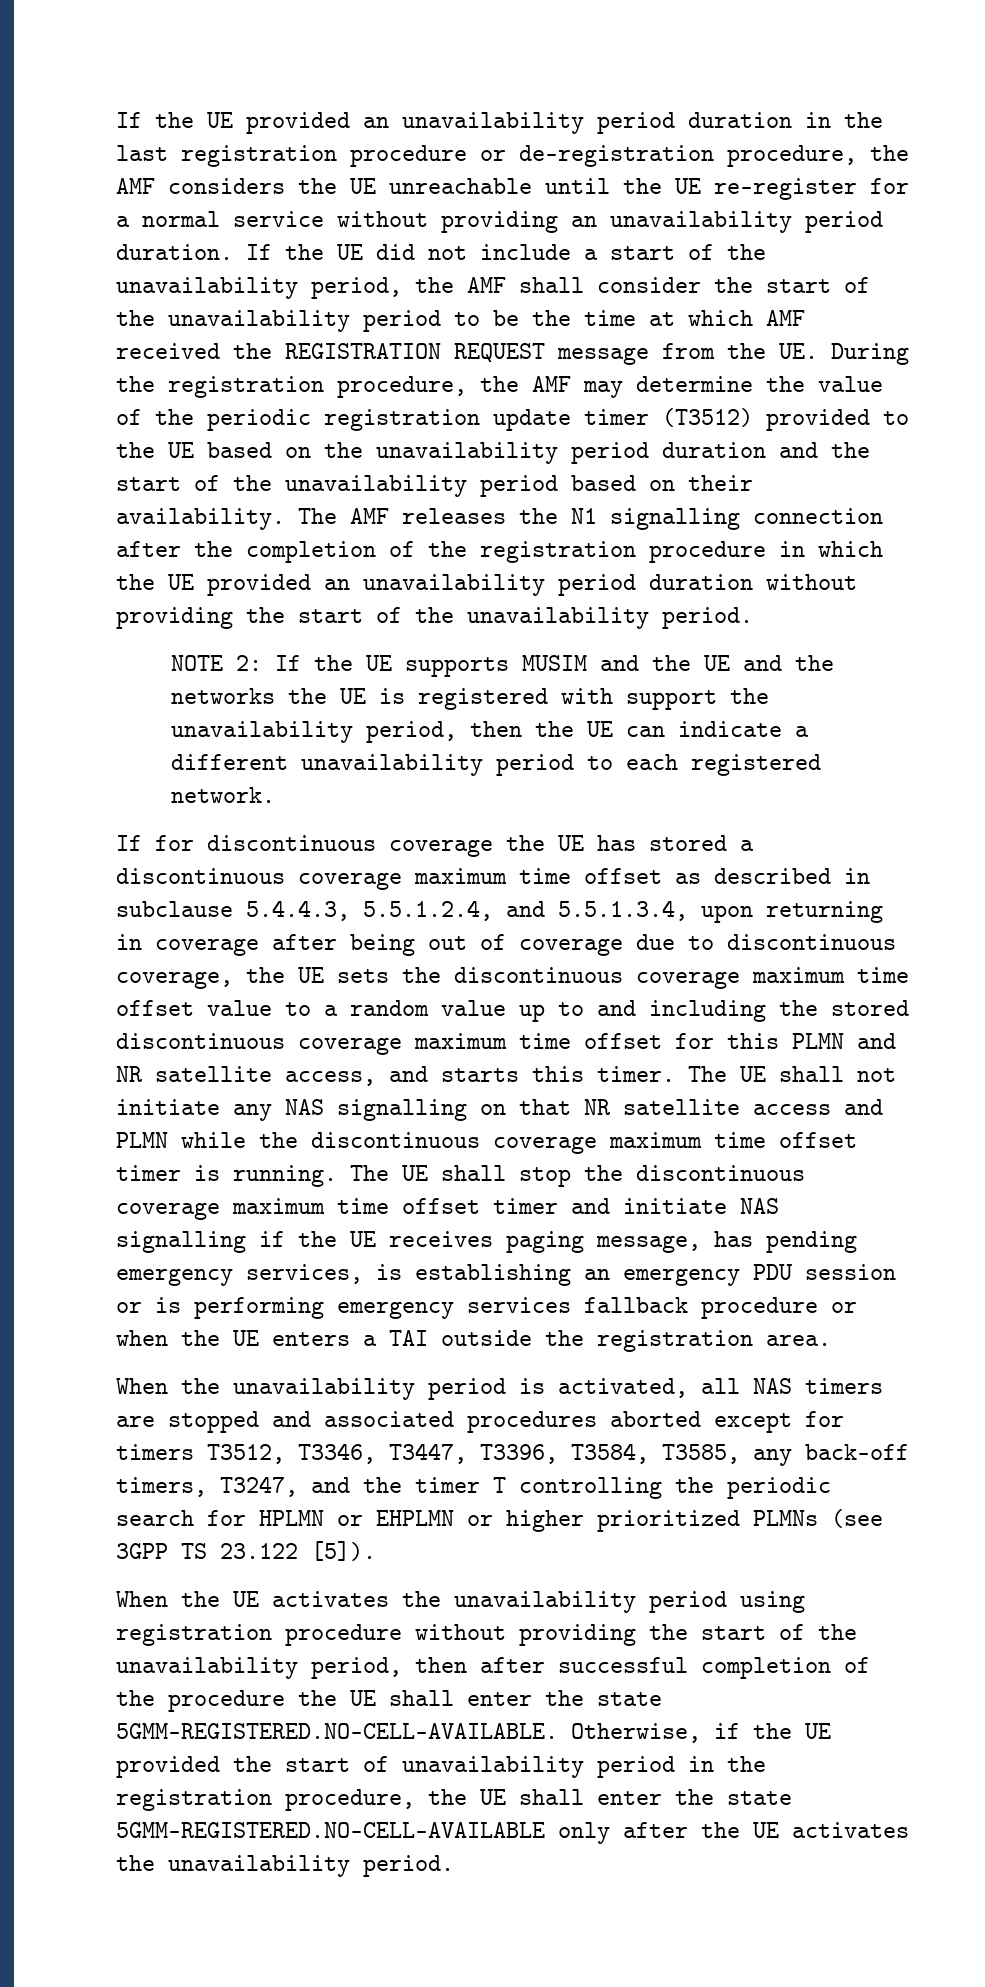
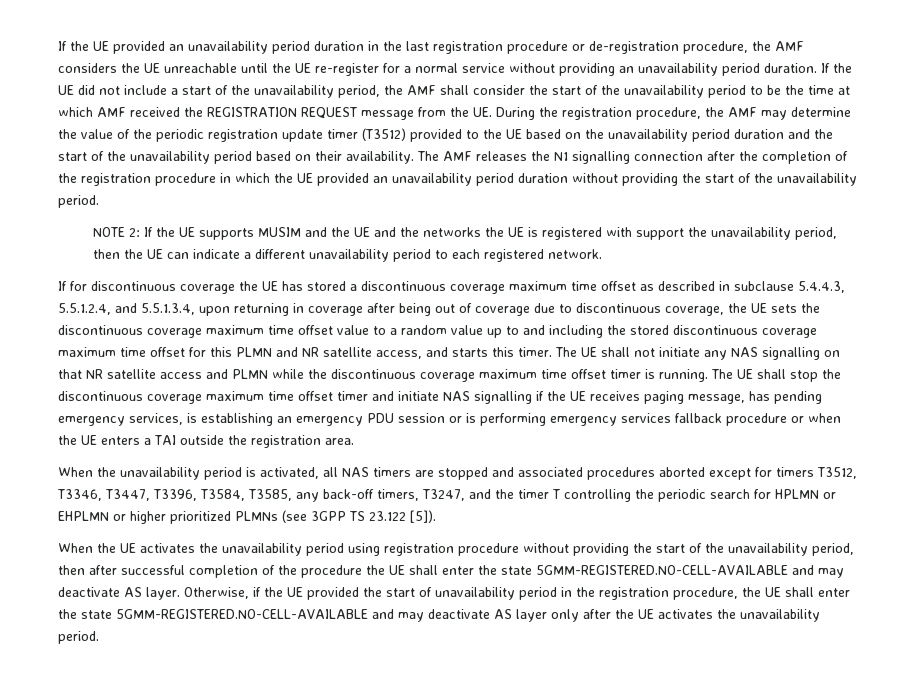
[116,1723,558,1739] 5GMM-REGISTERED.NO-CELL-AVAILABLE. -> [536,565,844,578] [58,587,180,600] 5GMM-REGISTERED.NO-CELL-AVAILABLE and may deactivate AS layer.
(545, 1830) none -> [372,609,547,622] and may deactivate AS layer

